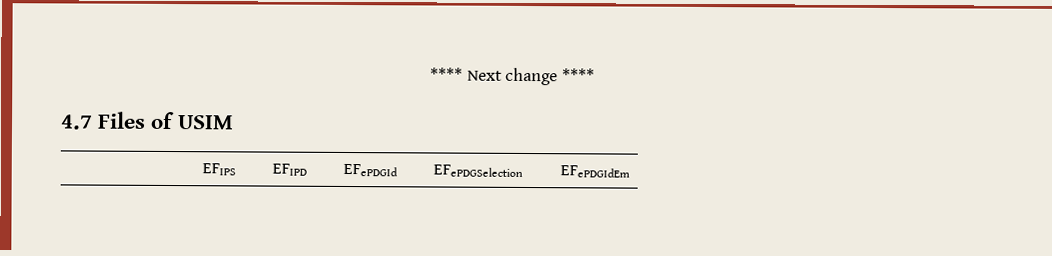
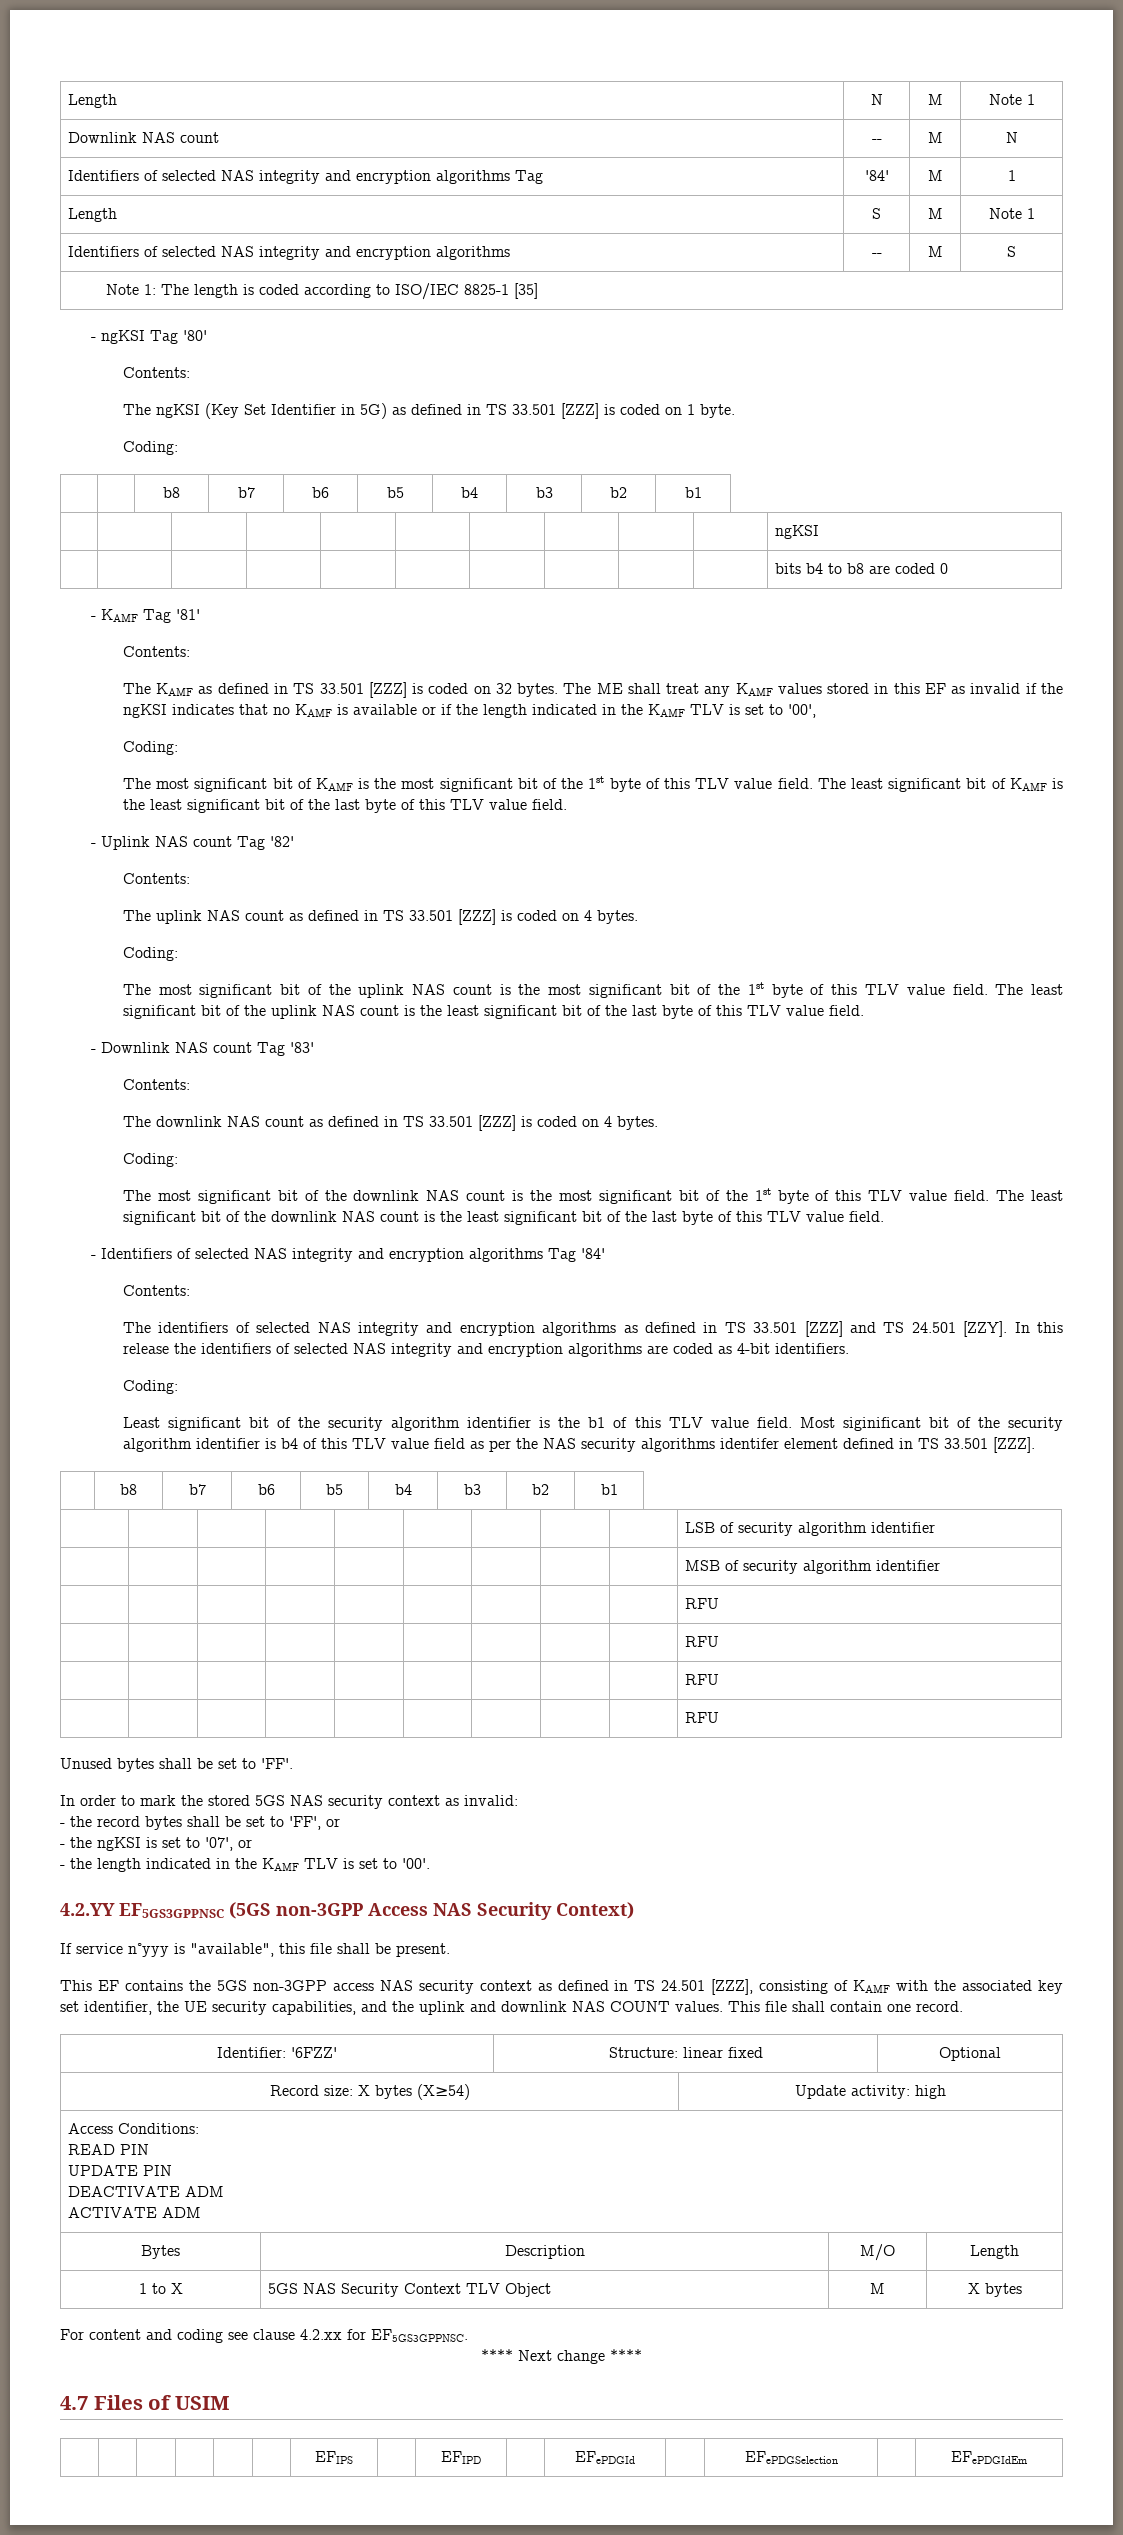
(430, 74) none -> [68,94,118,108] [870,94,883,105] [927,94,943,105] [988,94,1035,105] [68,132,220,143] [871,139,882,143] [927,132,943,143] [1005,132,1018,143] [68,170,544,184] [864,170,889,181] [927,170,943,181] [1007,170,1016,181] [68,208,118,222] [872,208,881,219] [927,208,943,219] [988,208,1035,219] [68,246,511,260] [871,253,882,257] [927,246,943,257] [1007,246,1016,257] [106,283,539,300] [91,330,208,344] [122,367,190,378] [122,403,735,419] [122,441,178,455] [163,487,180,498] [237,487,255,498] [312,487,329,498] [386,487,404,498] [461,487,478,498] [535,487,553,498] [610,487,627,498] [684,487,702,498] [775,525,820,539] [775,563,949,574] [91,609,201,623] [122,646,190,657] [122,682,1064,698] [122,704,816,718] [122,741,178,755] [122,776,1063,792] [122,799,567,813] [91,836,295,850] [122,873,190,884] [122,909,638,925] [122,947,178,961] [122,982,1064,998] [122,1005,864,1019] [91,1042,315,1056] [122,1079,190,1090] [122,1115,658,1131] [122,1153,178,1167] [122,1188,1063,1204] [122,1211,884,1225] [91,1248,606,1262] [122,1285,190,1296] [122,1321,1063,1337] [122,1343,849,1357] [122,1380,178,1394] [122,1417,1063,1431] [122,1437,1035,1453] [120,1484,137,1495] [188,1484,206,1495] [257,1484,275,1495] [326,1484,343,1495] [394,1484,412,1495] [463,1484,481,1495] [532,1484,549,1495] [600,1484,618,1495] [685,1522,936,1536] [685,1560,941,1574] [685,1598,720,1609] [685,1636,720,1647] [685,1674,720,1685] [685,1712,720,1723] [60,1758,293,1772] [60,1795,518,1809] [60,1816,340,1830] [60,1837,252,1851] [60,1858,430,1872] [60,1902,634,1920] [60,1943,450,1957] [60,1979,1064,1995] [60,2001,963,2015] [217,2047,337,2058] [608,2047,763,2058] [939,2047,1001,2061] [269,2084,470,2100] [795,2085,946,2099] [68,2123,200,2134] [68,2144,150,2155] [68,2165,173,2176] [68,2186,225,2197] [68,2207,202,2218] [141,2245,180,2259] [504,2245,585,2259] [860,2244,895,2261] [970,2245,1019,2259] [138,2283,183,2294] [268,2283,552,2297] [870,2283,885,2294] [967,2283,1022,2297] [60,2329,468,2343] Length | N | M | Note 1 // Downlink NAS count | -- | M | N // Identifiers of selected NAS integrity and encryption algorithms Tag | '84' | M | 1 // Length | S | M | Note 1 // Identifiers of selected NAS integrity and encryption algorithms | -- | M | S // Note 1: The length is coded according to ISO/IEC 8825-1 [35] // - ngKSI Tag '80' // Contents: // The ngKSI (Key Set Identifier in 5G) as defined in TS 33.501 [ZZZ] is coded on 1 byte. // Coding: // | | b8 | b7 | b6 | b5 | b4 | b3 | b2 | b1 // | | | | | | | | | | ngKSI // | | | | | | | | | | bits b4 to b8 are coded 0 // - KAMF Tag '81' // Contents: // The KAMF as defined in TS 33.501 [ZZZ] is coded on 32 bytes. The ME shall treat any KAMF values stored in this EF as invalid if the ngKSI indicates that no KAMF is available or if the length indicated in the KAMF TLV is set to '00', // Coding: // The most significant bit of KAMF is the most significant bit of the 1st byte of this TLV value field. The least significant bit of KAMF is the least significant bit of the last byte of this TLV value field. // - Uplink NAS count Tag '82' // Contents: // The uplink NAS count as defined in TS 33.501 [ZZZ] is coded on 4 bytes. // Coding: // The most significant bit of the uplink NAS count is the most significant bit of the 1st byte of this TLV value field. The least significant bit of the uplink NAS count is the least significant bit of the last byte of this TLV value field. // - Downlink NAS count Tag '83' // Contents: // The downlink NAS count as defined in TS 33.501 [ZZZ] is coded on 4 bytes. // Coding: // The most significant bit of the downlink NAS count is the most significant bit of the 1st byte of this TLV value field. The least significant bit of the downlink NAS count is the least significant bit of the last byte of this TLV value field. // - Identifiers of selected NAS integrity and encryption algorithms Tag '84' // Contents: // The identifiers of selected NAS integrity and encryption algorithms as defined in TS 33.501 [ZZZ] and TS 24.501 [ZZY]. In this release the identifiers of selected NAS integrity and encryption algorithms are coded as 4-bit identifiers. // Coding: // Least significant bit of the security algorithm identifier is the b1 of this TLV value field. Most siginificant bit of the security algorithm identifier is b4 of this TLV value field as per the NAS security algorithms identifer element defined in TS 33.501 [ZZZ]. // | b8 | b7 | b6 | b5 | b4 | b3 | b2 | b1 // | | | | | | | | | LSB of security algorithm identifier // | | | | | | | | | MSB of security algorithm identifier // | | | | | | | | | RFU // | | | | | | | | | RFU // | | | | | | | | | RFU // | | | | | | | | | RFU // Unused bytes shall be set to 'FF'. // In order to mark the stored 5GS NAS security context as invalid: // - the record bytes shall be set to 'FF', or // - the ngKSI is set to '07', or // - the length indicated in the KAMF TLV is set to '00'. // 4.2.YY EF5GS3GPPNSC (5GS non-3GPP Access NAS Security Context) // If service n°yyy is "available", this file shall be present. // This EF contains the 5GS non-3GPP access NAS security context as defined in TS 24.501 [ZZZ], consisting of KAMF with the associated key set identifier, the UE security capabilities, and the uplink and downlink NAS COUNT values. This file shall contain one record. // Identifier: '6FZZ' | Structure: linear fixed | Optional // Record size: X bytes (X≥54) | Update activity: high // Access Conditions: // READ PIN // UPDATE PIN // DEACTIVATE ADM // ACTIVATE ADM // Bytes | Description | M/O | Length // 1 to X | 5GS NAS Security Context TLV Object | M | X bytes // For content and coding see clause 4.2.xx for EF5GS3GPPNSC. //

